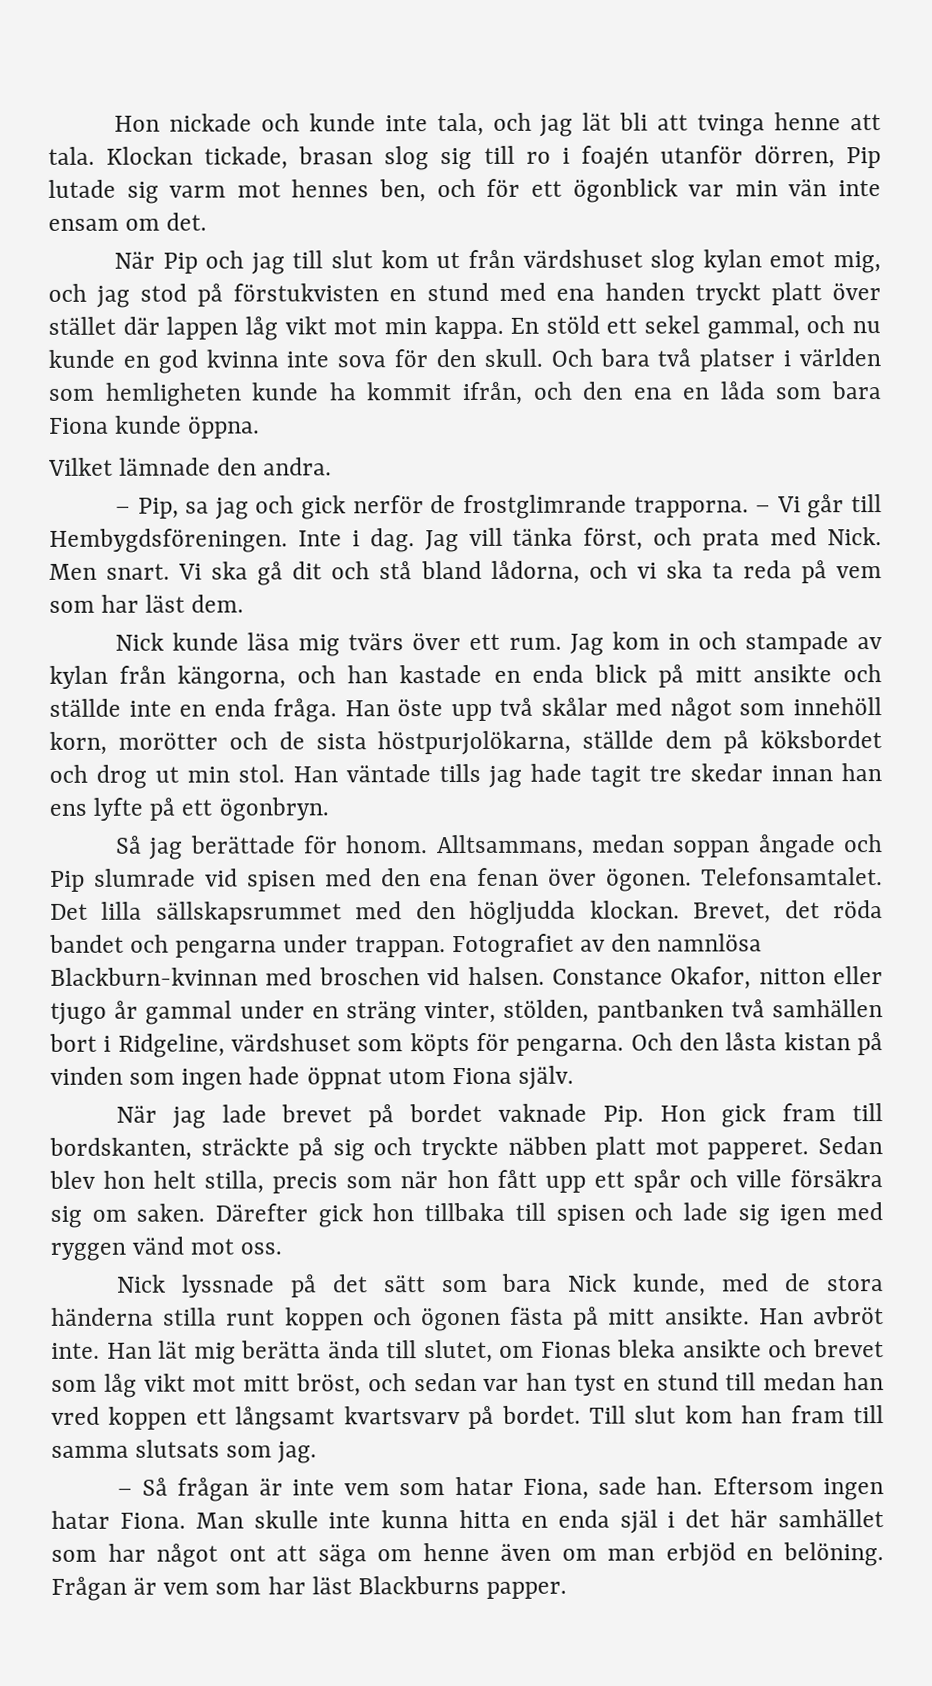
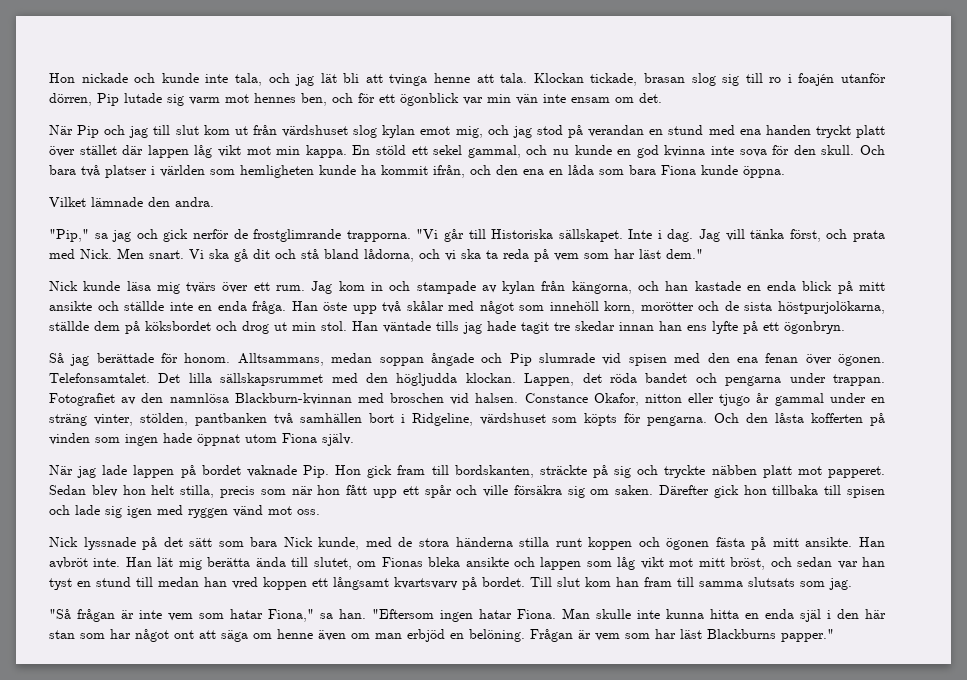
[233,283,380,302] förstukvisten -> [588,125,645,137] verandan
[114,497,179,519] – Pip, -> [49,229,89,242] "Pip,"
[755,494,882,519] [49,528,288,553] – Vi går till Hembygdsföreningen. -> [416,229,623,242] "Vi går till Historiska sällskapet.
[191,594,245,613] dem. -> [666,249,703,259] dem."
[693,902,772,924] Brevet, -> [524,373,575,386] Lappen,
[783,1032,851,1051] kistan -> [811,413,864,423] kofferten
[281,1104,353,1123] brevet -> [133,465,175,478] lappen
[813,1339,885,1358] brevet -> [540,557,582,570] lappen
[116,1477,169,1496] – Så -> [49,609,71,619] "Så
[522,1476,814,1500] Fiona, sade han. Eftersom -> [268,609,434,622] Fiona," sa han. "Eftersom
[685,1509,884,1528] det här samhället -> [837,609,886,619] [49,630,75,639] den här stan
[486,1581,568,1599] papper. -> [781,629,834,642] papper."

